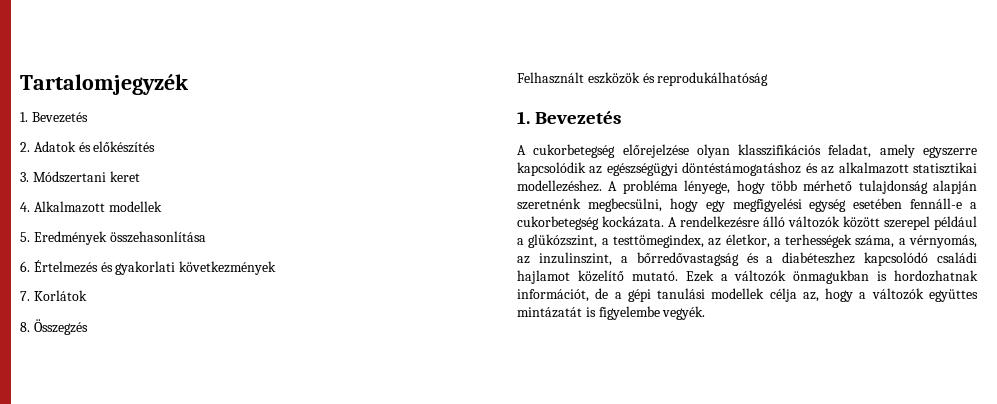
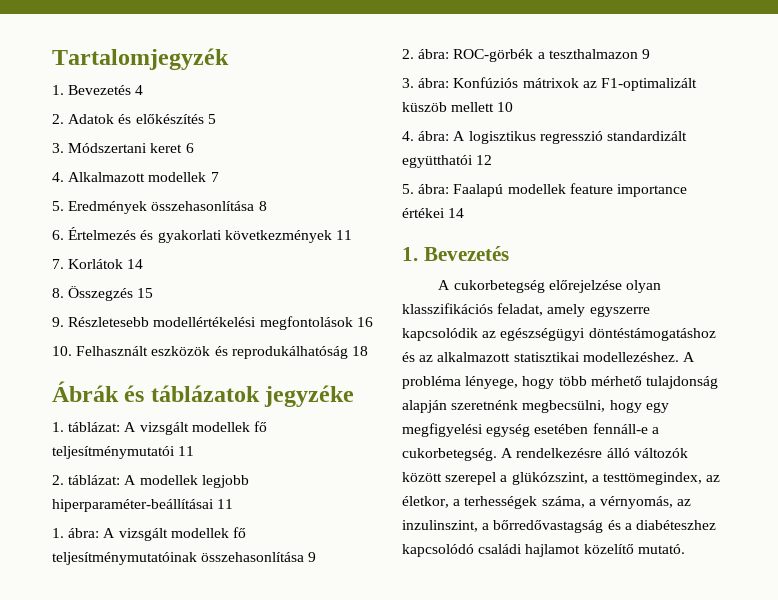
(88, 117) none -> [135,85,144,95] 4
(156, 147) none -> [207,114,216,124] 5
(140, 176) none -> [185,143,194,153] 6
(162, 206) none -> [210,172,219,182] 7
(206, 237) none -> [258,201,267,211] 8
(277, 268) none -> [335,230,352,240] 11
(87, 295) none -> [127,259,144,269] 14
[517,72,769,86] // Felhasznált eszközök és reprodukálhatóság -> [137,288,154,298] [52,316,373,330] [52,346,368,359] [52,381,355,407] [52,421,267,435] [52,446,195,459] [52,475,249,488] [52,499,234,512] [52,527,246,541] [52,552,317,565] [402,49,650,62] [402,77,697,91] [402,102,514,112] [402,131,687,144] [402,155,493,168] [402,183,687,197] [402,208,465,218] 15 // 9. Részletesebb modellértékelési megfontolások 16 // 10. Felhasznált eszközök és reprodukálhatóság 18 // Ábrák és táblázatok jegyzéke // 1. táblázat: A vizsgált modellek fő teljesítménymutatói 11 // 2. táblázat: A modellek legjobb hiperparaméter-beállításai 11 // 1. ábra: A vizsgált modellek fő teljesítménymutatóinak összehasonlítása 9 // 2. ábra: ROC-görbék a teszthalmazon 9 // 3. ábra: Konfúziós mátrixok az F1-optimalizált küszöb mellett 10 // 4. ábra: A logisztikus regresszió standardizált együtthatói 12 // 5. ábra: Faalapú modellek feature importance értékei 14
[517,216,664,230] cukorbetegség kockázata. -> [402,448,497,461] cukorbetegség.
[934,216,977,230] például -> (497, 478) none
[685,270,978,284] [517,288,978,302] [517,306,706,320] Ezek a változók önmagukban is hordozhatnak információt, de a gépi tanulási modellek célja az, hogy a változók együttes mintázatát is figyelembe vegyék. -> (685, 549) none

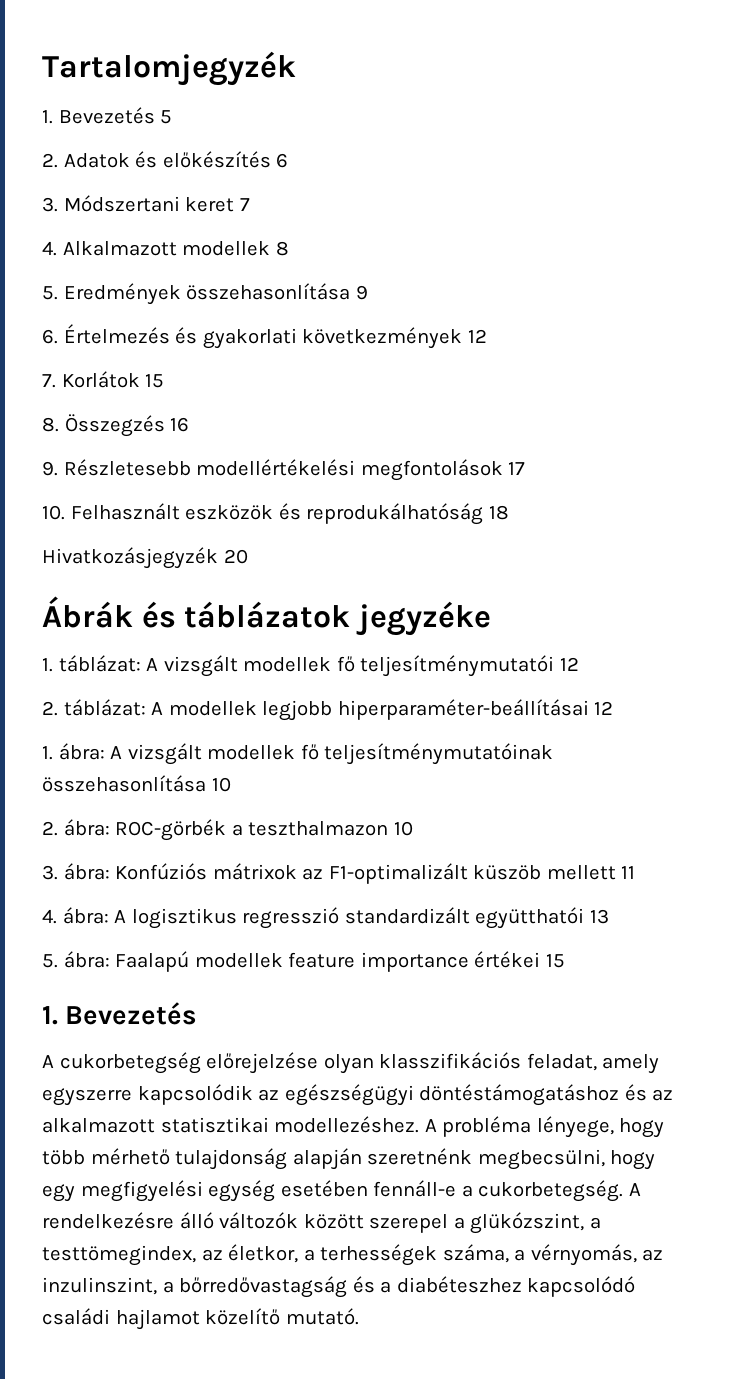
[135,85,144,95] 4 -> [160,110,173,124] 5
[207,114,216,124] 5 -> [276,153,289,168] 6
[185,143,194,153] 6 -> [239,198,250,211] 7
[210,172,219,182] 7 -> [275,241,289,256] 8
[258,201,267,211] 8 -> [355,285,368,300] 9
[335,230,352,240] 11 -> [467,329,487,343] 12
[127,259,144,269] 14 -> [145,374,165,388] 15
[137,288,154,298] 15 -> [170,417,190,432] 16
[356,317,373,327] 16 -> [508,462,526,475] 17
(368, 351) none -> [42,547,248,569] // Hivatkozásjegyzék 20
[178,446,195,456] 11 -> [559,657,579,671] 12
[217,499,234,509] 11 -> [594,701,614,715] 12
[308,552,317,562] 9 -> [211,777,231,792] 10
[641,49,650,59] 9 -> [393,821,413,836] 10
[497,102,514,112] 10 -> [621,866,636,879] 11
[476,155,493,165] 12 -> [589,909,609,924] 13
[448,208,465,218] 14 -> [545,954,565,968] 15

